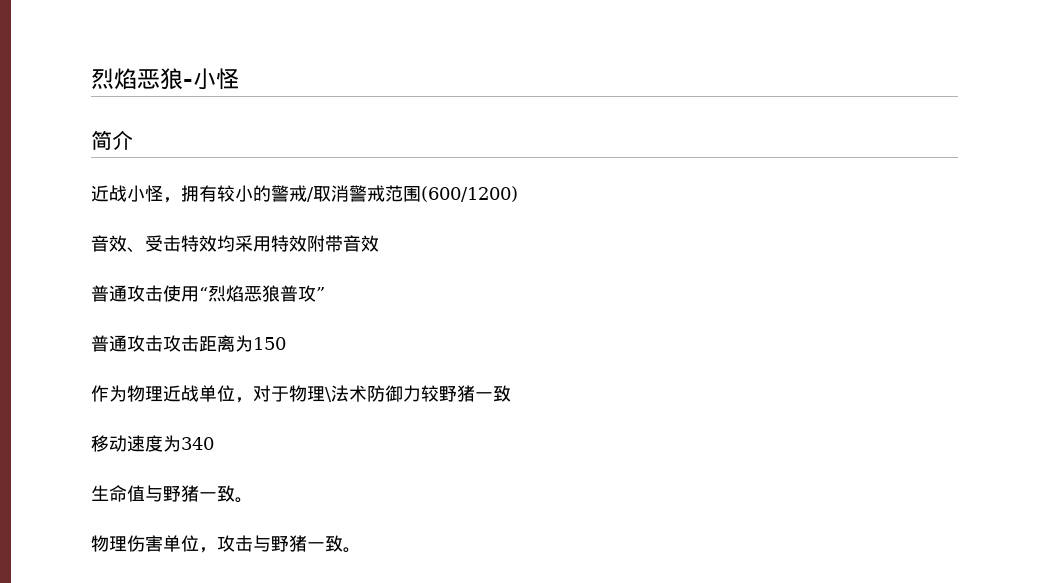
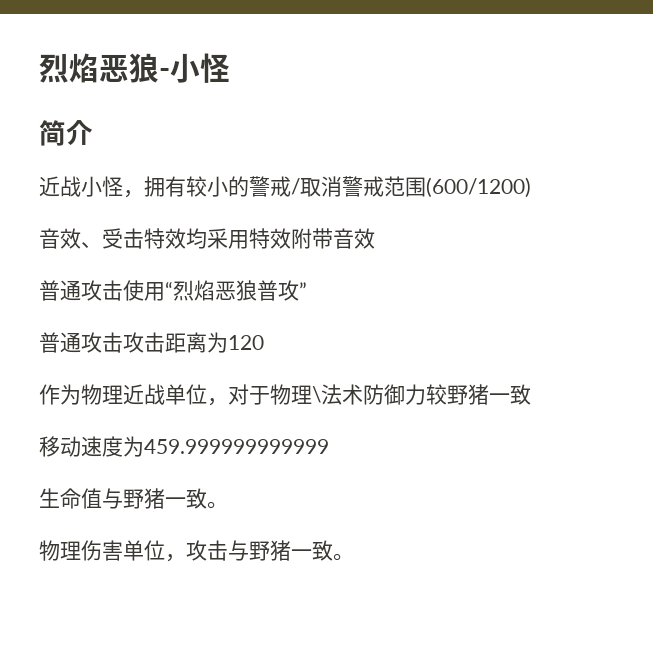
[253,337,286,350] 150 -> [228,335,264,350] 120
[181,437,214,450] 340 -> [144,439,329,454] 459.999999999999

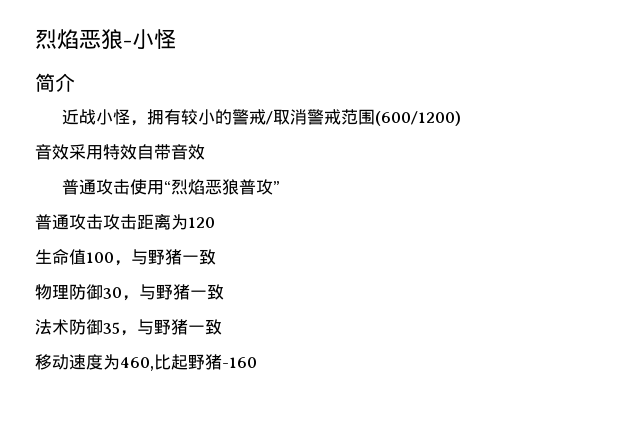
[81,228,207,249] 、受击特效均 -> (69, 152) none
[291,228,312,249] 附 -> [137,144,154,160] 自
[39,384,447,406] 作为物理近战单位，对于物理\法术防御力较 -> [35,249,216,266] [35,284,224,301] [35,319,154,336] 生命值100，与野猪一致 // 物理防御30，与野猪一致 // 法术防御35，与
[144,439,329,454] [39,488,228,509] [39,540,354,562] 459.999999999999 // 生命值与野猪一致。 // 物理伤害单位，攻击与野猪一致。 -> [120,354,257,371] 460,比起野猪-160

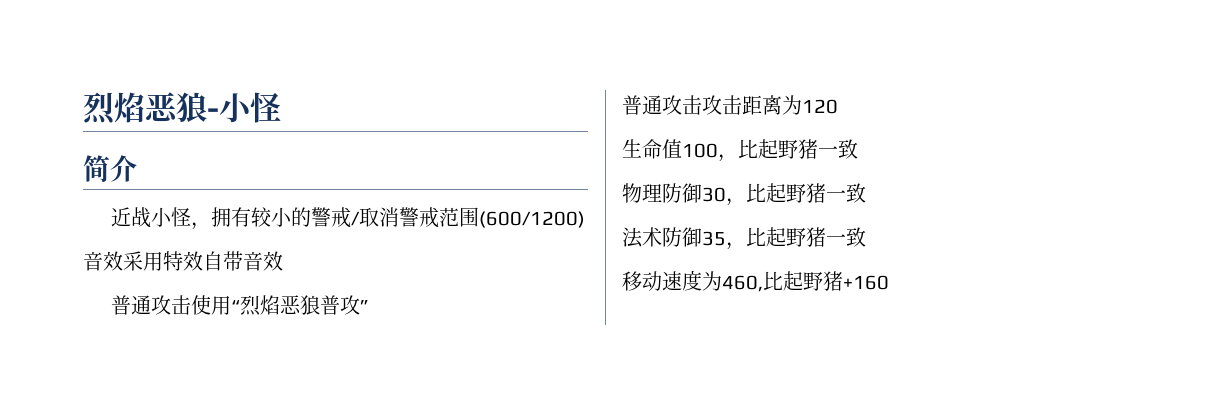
[131,249,148,265] 与 -> [738,139,778,159] 比起
[139,284,156,300] 与 -> [746,183,786,203] 比起
[137,319,154,335] 与 -> [746,227,786,247] 比起
[222,357,257,368] -160 -> [843,275,889,290] +160

